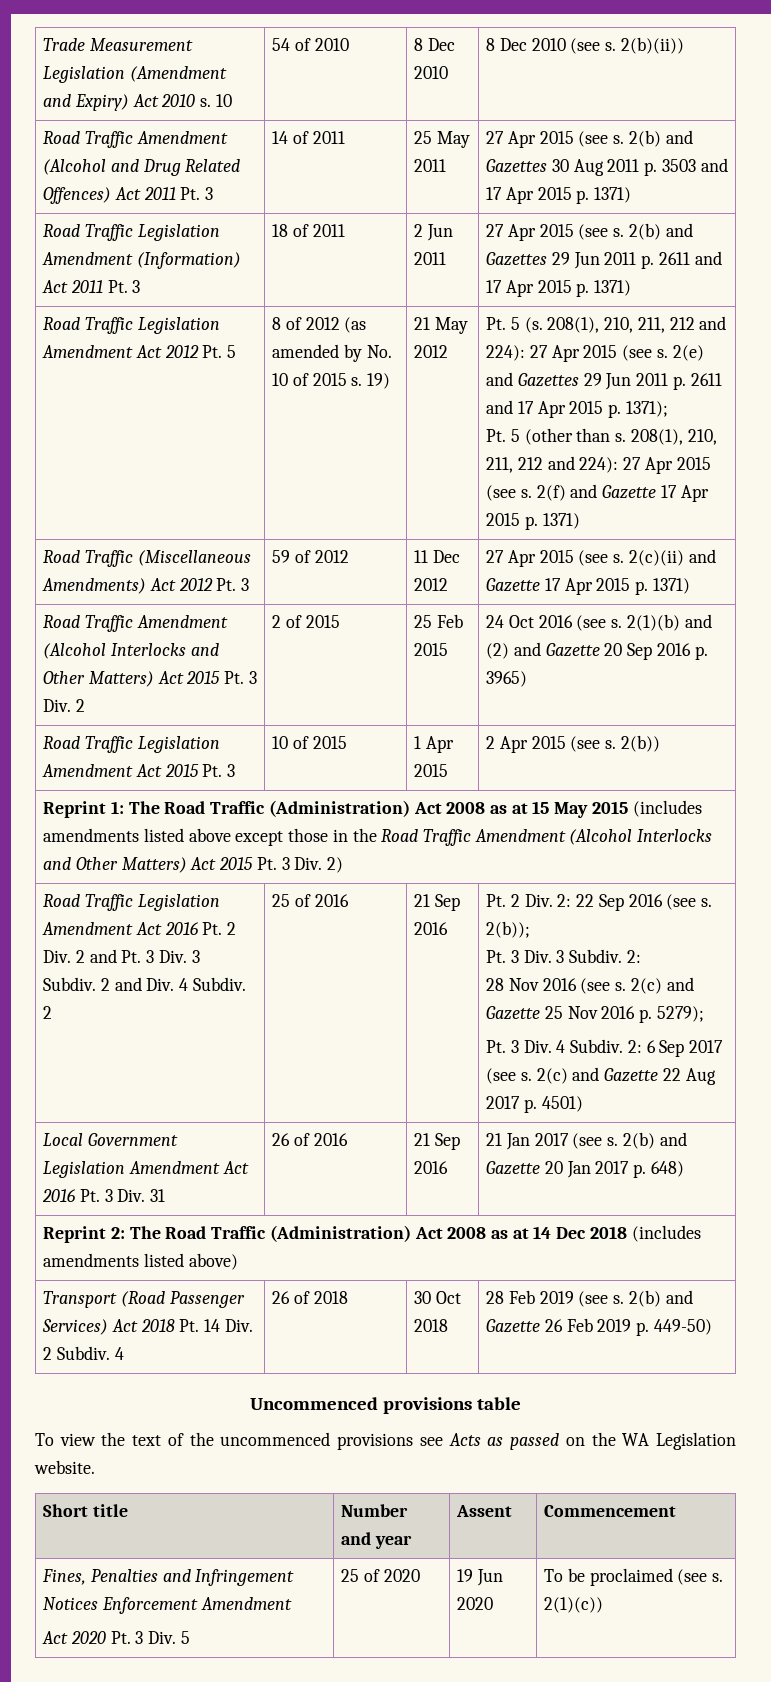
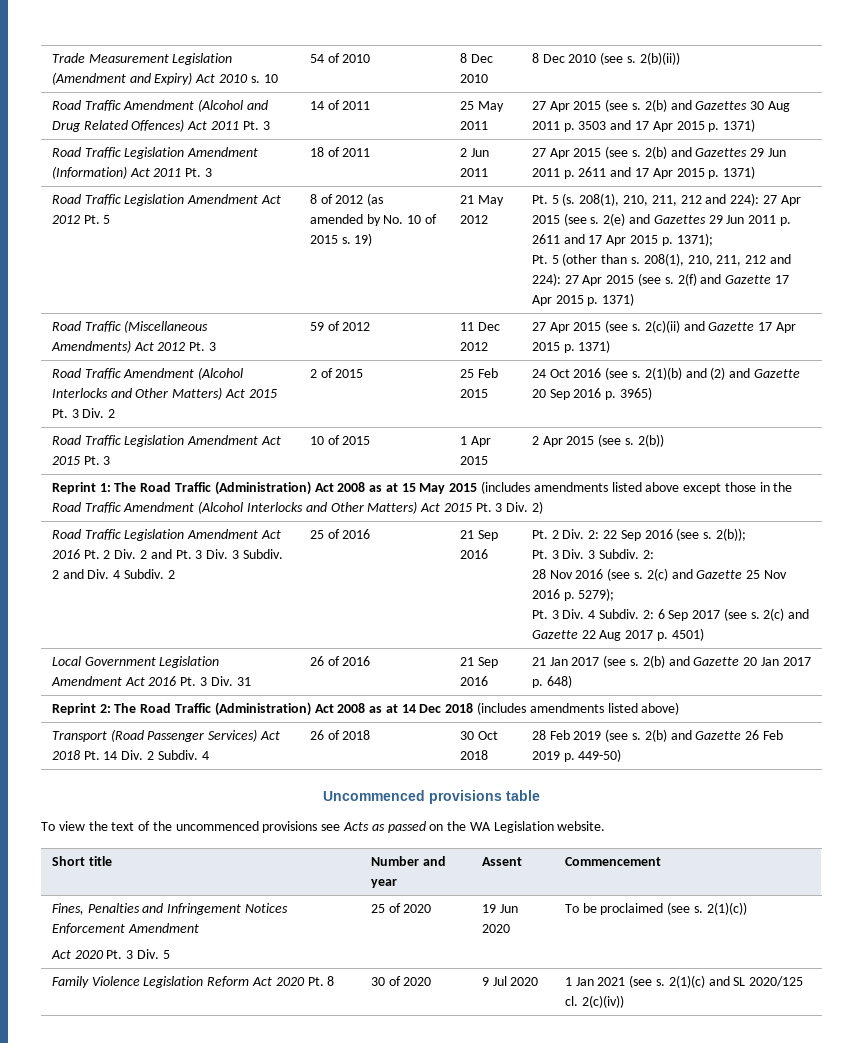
(604, 1605) none -> [51,976,335,988] [370,976,432,986] [481,976,539,986] [564,975,804,988] [564,995,624,1008] // Family Violence Legislation Reform Act 2020 Pt. 8 | 30 of 2020 | 9 Jul 2020 | 1 Jan 2021 (see s. 2(1)(c) and SL 2020/125 cl. 2(c)(iv))

